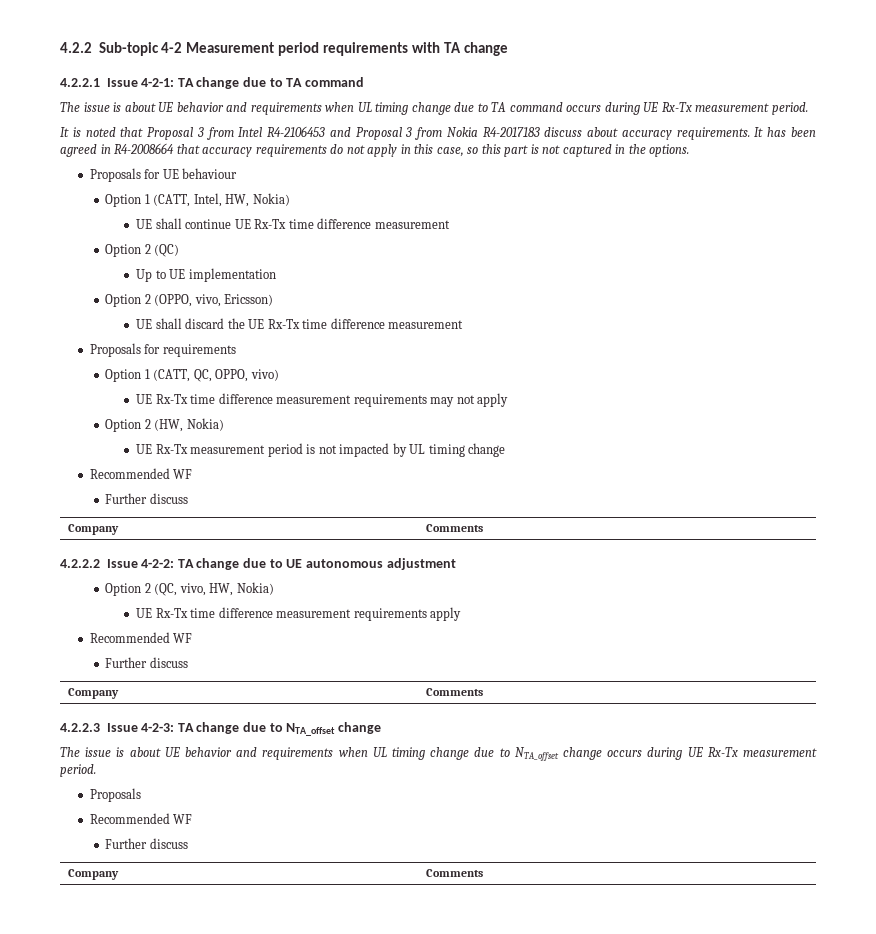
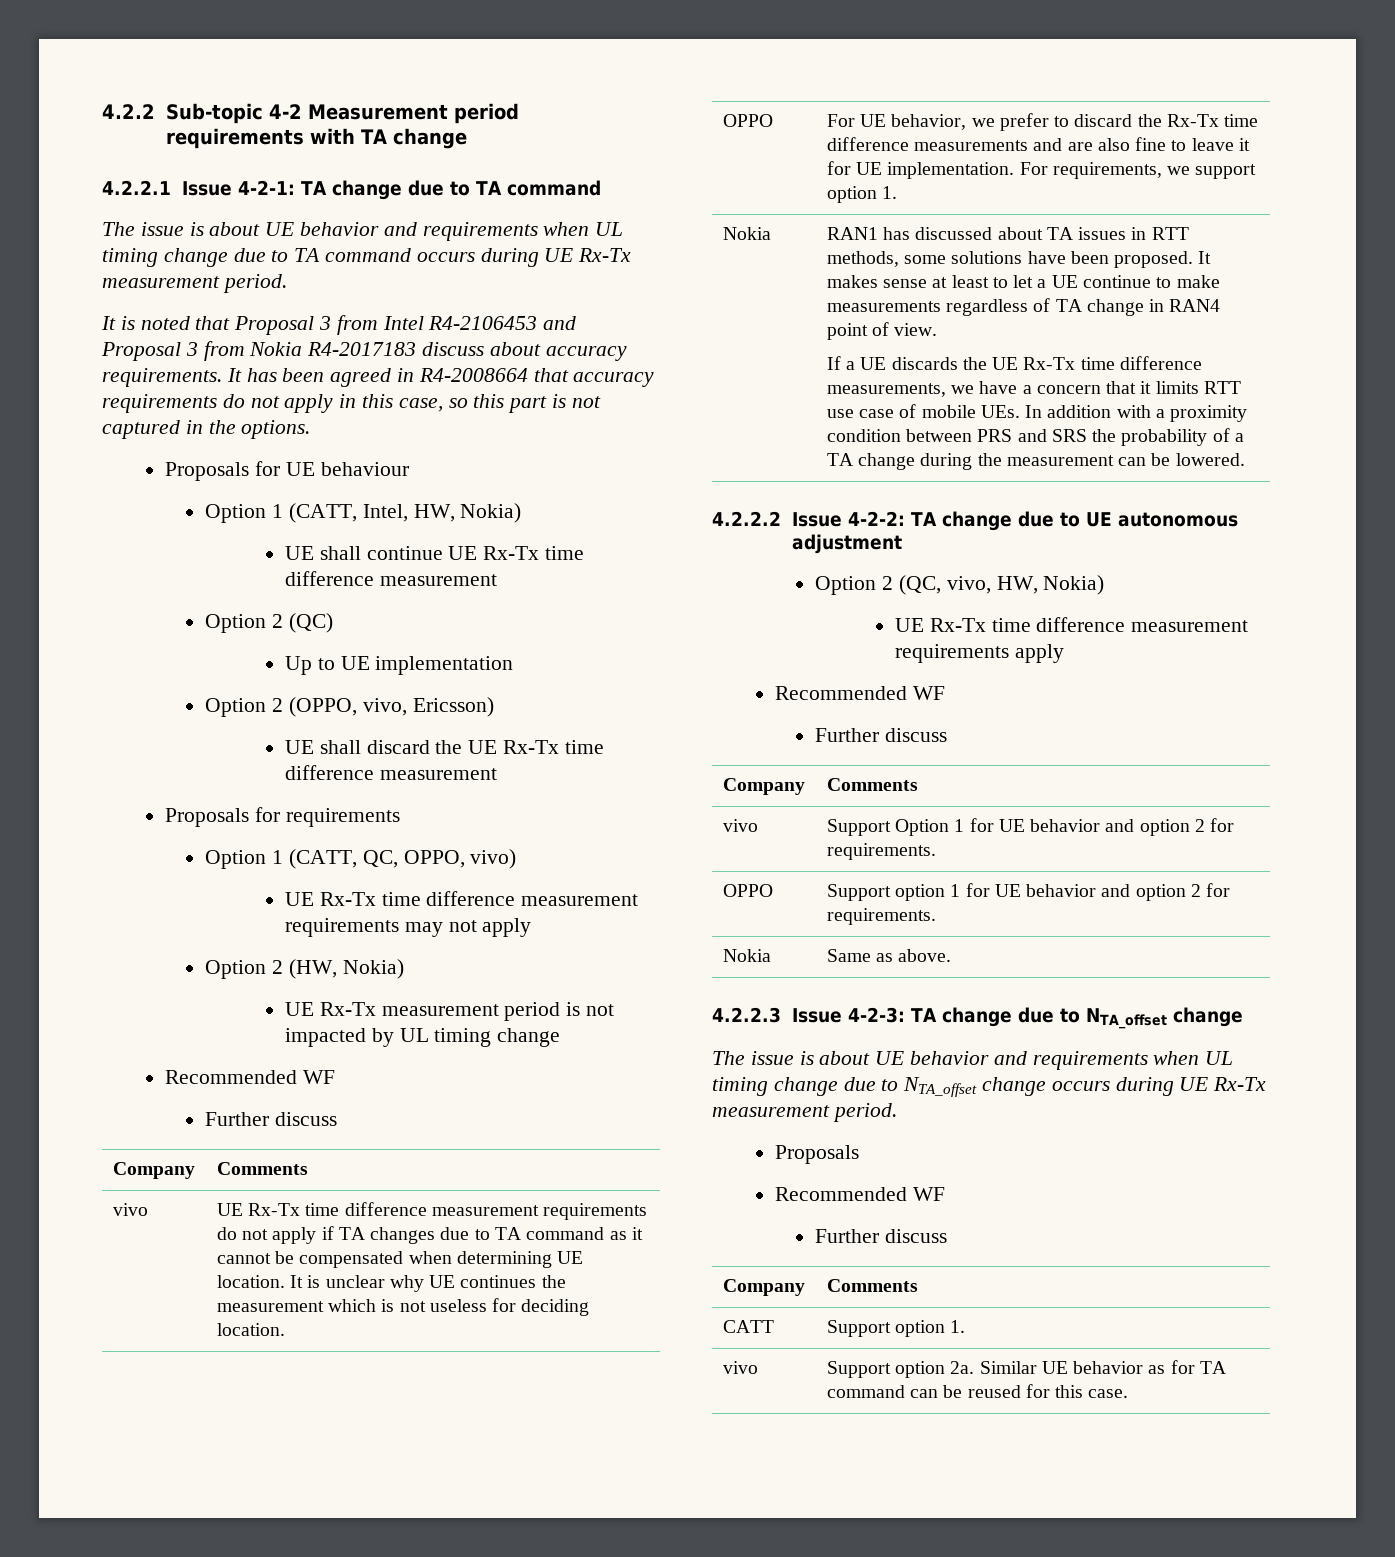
(483, 528) none -> [112,1203,148,1216] [216,1202,648,1220] [216,1226,643,1244] [216,1251,584,1268] [216,1275,566,1292] [216,1298,590,1316] [216,1323,285,1336] [722,114,773,127] [826,113,1259,131] [826,137,1250,151] [826,161,1257,179] [826,186,898,203] [722,227,771,240] [826,227,1189,240] [826,251,1212,268] [826,275,1220,288] [826,298,1221,316] [826,322,938,340] [826,356,1202,370] [826,381,1241,397] [826,404,1248,422] [826,428,1244,446] [826,453,1245,470] // vivo | UE Rx-Tx time difference measurement requirements do not apply if TA changes due to TA command as it cannot be compensated when determining UE location. It is unclear why UE continues the measurement which is not useless for deciding location. // OPPO | For UE behavior, we prefer to discard the Rx-Tx time difference measurements and are also fine to leave it for UE implementation. For requirements, we support option 1. // Nokia | RAN1 has discussed about TA issues in RTT methods, some solutions have been proposed. It makes sense at least to let a UE continue to make measurements regardless of TA change in RAN4 point of view. // If a UE discards the UE Rx-Tx time difference measurements, we have a concern that it limits RTT use case of mobile UEs. In addition with a proximity condition between PRS and SRS the probability of a TA change during the measurement can be lowered.
(483, 692) none -> [722,819,758,832] [826,818,1235,836] [826,843,936,860] [722,884,773,897] [826,883,1231,901] [826,908,936,925] [722,949,771,962] [826,949,952,962] // vivo | Support Option 1 for UE behavior and option 2 for requirements. // OPPO | Support option 1 for UE behavior and option 2 for requirements. // Nokia | Same as above.
(483, 873) none -> [722,1320,774,1333] [826,1320,966,1337] [722,1361,758,1374] [826,1360,1226,1378] [826,1384,1129,1398] // CATT | Support option 1. // vivo | Support option 2a. Similar UE behavior as for TA command can be reused for this case.

